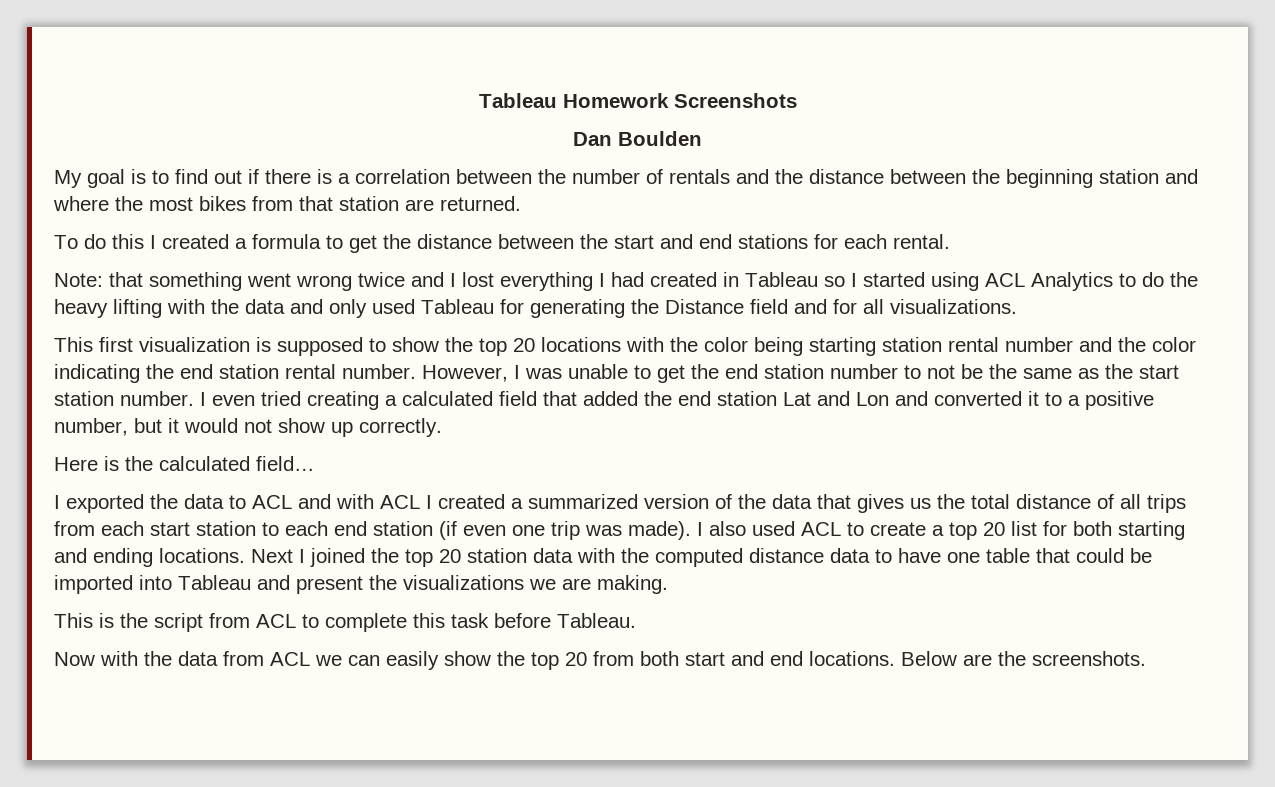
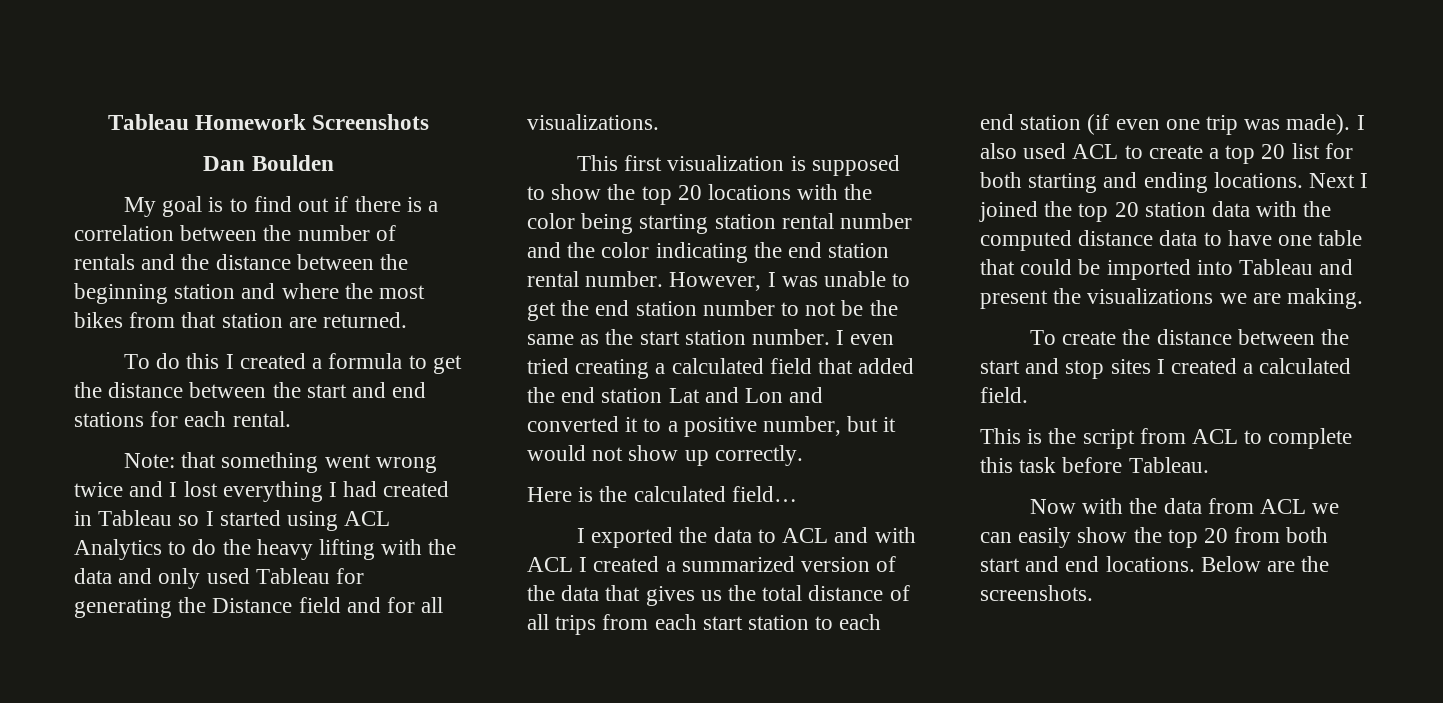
(668, 584) none -> [1030,329,1350,345] [980,358,1352,379] [980,387,1028,403] // To create the distance between the start and stop sites I created a calculated field.

